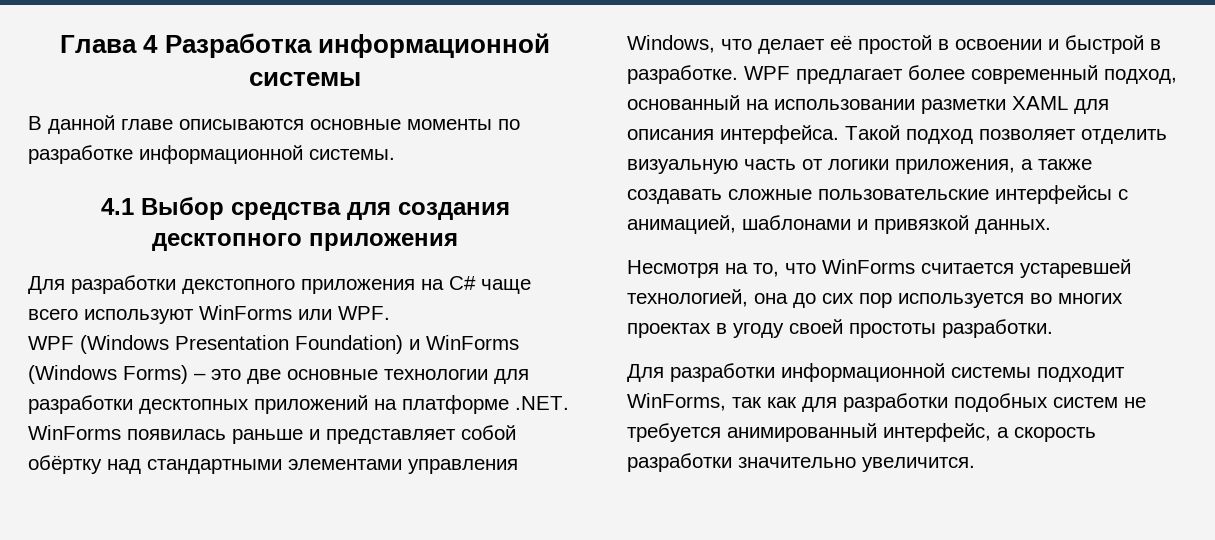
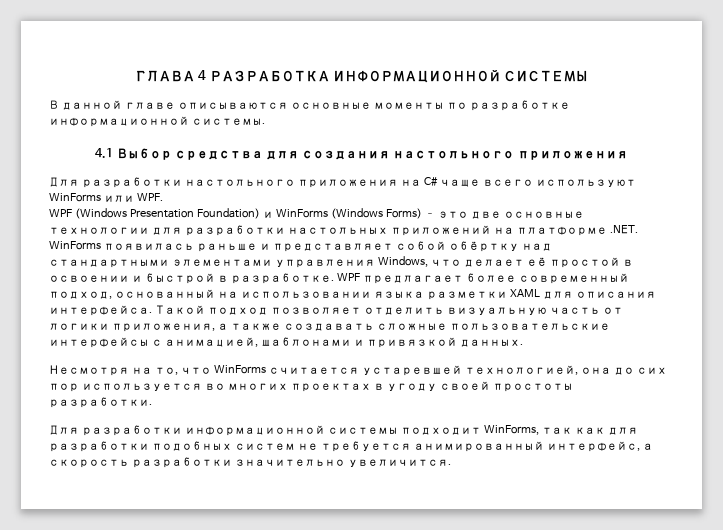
[60,33,550,58] [249,72,361,86] Глава 4 Разработка информационной системы -> [134,70,589,83] ГЛАВА 4 РАЗРАБОТКА ИНФОРМАЦИОННОЙ СИСТЕМЫ
[152,233,302,251] десктопного -> [393,150,515,159] настольного
[182,279,295,294] декстопного -> [184,179,295,186] настольного
[139,399,249,414] десктопных -> [287,227,388,234] настольных
(915, 104) none -> [373,291,424,298] языка

